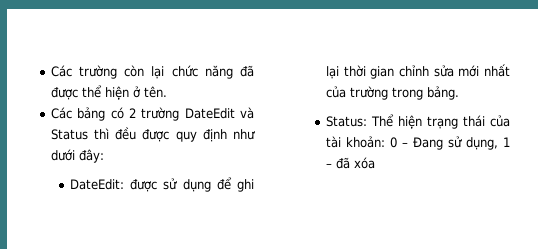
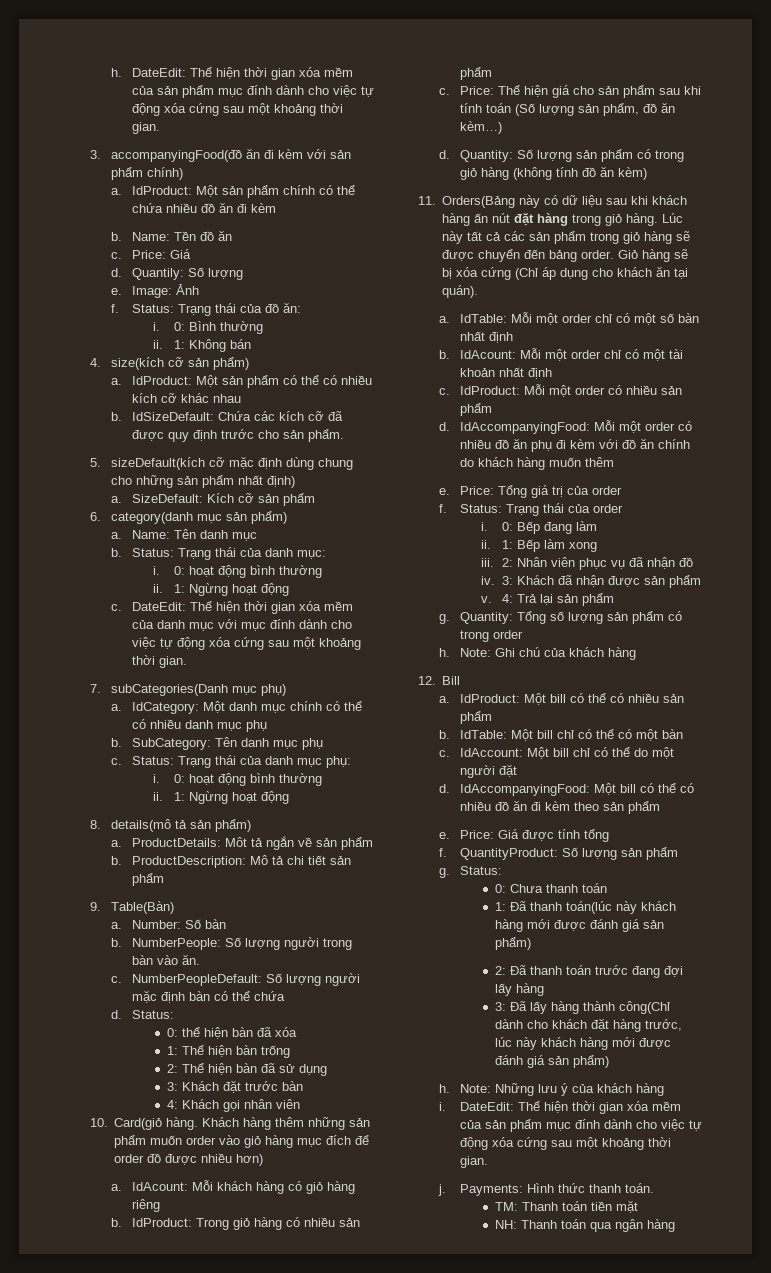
[50,65,254,79] [50,85,167,100] [50,107,254,121] [50,127,255,142] [50,149,104,163] [70,177,254,192] [326,64,510,79] [326,86,460,100] [326,114,510,129] [326,136,510,150] [326,157,376,169] Các trường còn lại chức năng đã được thể hiện ở tên. // Các bảng có 2 trường DateEdit và Status thì đều được quy định như dưới đây: // DateEdit: được sử dụng để ghi lại thời gian chỉnh sửa mới nhất của trường trong bảng. // Status: Thể hiện trạng thái của tài khoản: 0 – Đang sử dụng, 1 – đã xóa -> [110,67,353,80] [131,85,374,98] [131,103,343,116] [131,122,160,134] [89,148,351,162] [110,167,183,180] [110,185,355,198] [131,202,276,213] [110,230,232,241] [110,249,191,259] [110,267,243,280] [110,284,199,298] [110,302,301,316] [152,321,263,334] [152,339,251,352] [89,357,249,370] [110,375,372,388] [131,393,241,403] [110,411,343,421] [131,429,344,442] [89,456,353,470] [110,475,295,488] [110,493,315,506] [89,511,287,524] [110,529,257,541] [110,547,326,560] [152,565,322,578] [152,583,289,596] [110,601,353,614] [131,619,352,631] [131,637,361,650] [131,655,187,668] [89,684,286,696] [110,701,362,714] [131,719,267,732] [110,737,323,750] [110,755,351,768] [152,773,322,786] [152,791,289,804] [89,819,251,832] [110,836,373,850] [110,855,351,868] [131,873,164,886] [89,901,174,914] [110,919,226,929] [110,937,352,950] [131,954,200,965] [110,973,360,986] [131,990,285,1003] [110,1010,174,1019] [167,1027,298,1039] [167,1045,291,1058] [167,1063,328,1076] [167,1080,304,1093] [167,1099,301,1112] [89,1117,371,1130] [114,1135,370,1148] [114,1153,264,1166] [110,1180,355,1194] [131,1199,160,1212] [110,1217,360,1230] [459,67,492,80] [438,85,701,98] [459,102,675,116] [459,121,502,134] [438,149,684,162] [459,166,647,180] [417,195,688,208] [442,213,684,226] [442,231,691,244] [442,249,689,262] [442,266,689,280] [442,285,479,298] [438,312,699,325] [459,331,513,343] [438,348,683,361] [459,367,552,379] [438,384,682,397] [459,403,492,416] [438,420,692,434] [459,438,690,452] [459,457,614,470] [438,485,622,498] [438,503,623,516] [480,521,597,534] [480,539,597,552] [480,557,693,570] [480,575,701,588] [480,593,614,606] [438,611,682,624] [459,630,523,642] [438,647,636,660] [417,676,461,685] [438,693,684,705] [459,711,492,724] [438,729,683,741] [438,747,674,759] [459,764,517,778] [438,783,694,796] [459,800,660,814] [438,829,609,842] [438,847,678,860] [438,866,502,878] [495,883,608,893] [495,901,677,914] [495,919,665,932] [495,937,532,950] [495,965,684,978] [495,983,545,996] [495,1001,671,1014] [495,1018,683,1032] [495,1037,672,1050] [495,1055,610,1068] [438,1083,664,1096] [438,1101,681,1114] [459,1119,702,1132] [459,1137,671,1150] [459,1156,488,1168] [437,1183,654,1196] [495,1200,639,1213] [495,1219,676,1232] h. DateEdit: Thể hiện thời gian xóa mềm của sản phẩm mục đính dành cho việc tự động xóa cứng sau một khoảng thời gian. // 3. accompanyingFood(đồ ăn đi kèm với sản phẩm chính) // a. IdProduct: Một sản phẩm chính có thể chứa nhiều đồ ăn đi kèm // b. Name: Tền đồ ăn // c. Price: Giá // d. Quantily: Số lượng // e. Image: Ảnh // f. Status: Trạng thái của đồ ăn: // i. 0: Bình thường // ii. 1: Không bán // 4. size(kích cỡ sản phẩm) // a. IdProduct: Một sản phẩm có thể có nhiều kích cỡ khác nhau // b. IdSizeDefault: Chứa các kích cỡ đã được quy định trước cho sản phẩm. // 5. sizeDefault(kích cỡ mặc định dùng chung cho những sản phẩm nhất định) // a. SizeDefault: Kích cỡ sản phẩm // 6. category(danh mục sản phẩm) // a. Name: Tên danh mục // b. Status: Trạng thái của danh mục: // i. 0: hoạt động bình thường // ii. 1: Ngừng hoạt động // c. DateEdit: Thể hiện thời gian xóa mềm của danh mục với mục đính dành cho việc tự động xóa cứng sau một khoảng thời gian. // 7. subCategories(Danh mục phụ) // a. IdCategory: Một danh mục chính có thể có nhiều danh mục phụ // b. SubCategory: Tên danh mục phụ // c. Status: Trạng thái của danh mục phụ: // i. 0: hoạt động bình thường // ii. 1: Ngừng hoạt động // 8. details(mô tả sản phẩm) // a. ProductDetails: Môt tả ngắn về sản phẩm // b. ProductDescription: Mô tả chi tiết sản phẩm // 9. Table(Bàn) // a. Number: Số bàn // b. NumberPeople: Số lượng người trong bàn vào ăn. // c. NumberPeopleDefault: Số lượng người mặc định bàn có thể chứa // d. Status: // 0: thể hiện bàn đã xóa // 1: Thể hiện bàn trống // 2: Thể hiện bàn đã sử dụng // 3: Khách đặt trước bàn // 4: Khách gọi nhân viên // 10. Card(giỏ hàng. Khách hàng thêm những sản phẩm muốn order vào giỏ hàng mục đích để order đồ được nhiều hơn) // a. IdAcount: Mỗi khách hàng có giỏ hàng riêng // b. IdProduct: Trong giỏ hàng có nhiều sản phẩm // c. Price: Thể hiện giá cho sản phẩm sau khi tính toán (Số lượng sản phẩm, đồ ăn kèm…) // d. Quantity: Số lượng sản phẩm có trong giỏ hàng (không tính đồ ăn kèm) // 11. Orders(Bảng này có dữ liệu sau khi khách hàng ấn nút đặt hàng trong giỏ hàng. Lúc này tất cả các sản phẩm trong giỏ hàng sẽ được chuyển đến bảng order. Giỏ hàng sẽ bị xóa cứng (Chỉ áp dụng cho khách ăn tại quán). // a. IdTable: Mỗi một order chỉ có một số bàn nhất định // b. IdAcount: Mỗi một order chỉ có một tài khoản nhất định // c. IdProduct: Mỗi một order có nhiều sản phẩm // d. IdAccompanyingFood: Mỗi một order có nhiều đồ ăn phụ đi kèm với đồ ăn chính do khách hàng muốn thêm // e. Price: Tổng giá trị của order // f. Status: Trạng thái của order // i. 0: Bếp đang làm // ii. 1: Bếp làm xong // iii. 2: Nhân viên phục vụ đã nhận đồ // iv. 3: Khách đã nhận được sản phẩm // v. 4: Trả lại sản phẩm // g. Quantity: Tổng số lượng sản phẩm có trong order // h. Note: Ghi chú của khách hàng // 12. Bill // a. IdProduct: Một bill có thể có nhiều sản phẩm // b. IdTable: Một bill chỉ có thể có một bàn // c. IdAccount: Một bill chỉ có thể do một người đặt // d. IdAccompanyingFood: Một bill có thể có nhiều đồ ăn đi kèm theo sản phẩm // e. Price: Giá được tính tổng // f. QuantityProduct: Số lượng sản phẩm // g. Status: // 0: Chưa thanh toán // 1: Đã thanh toán(lúc này khách hàng mới được đánh giá sản phẩm) // 2: Đã thanh toán trước đang đợi lấy hàng // 3: Đã lấy hàng thành công(Chỉ dành cho khách đặt hàng trước, lúc này khách hàng mới được đánh giá sản phẩm) // h. Note: Những lưu ý của khách hàng // i. DateEdit: Thể hiện thời gian xóa mềm của sản phẩm mục đính dành cho việc tự động xóa cứng sau một khoảng thời gian. // j. Payments: Hình thức thanh toán. // TM: Thanh toán tiền mặt // NH: Thanh toán qua ngân hàng

